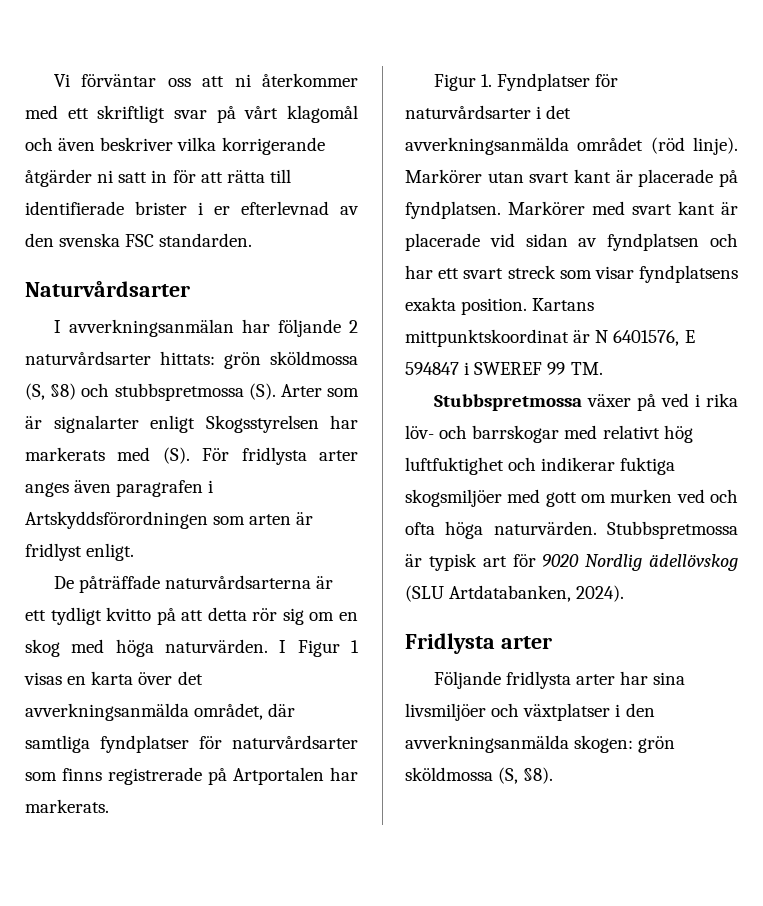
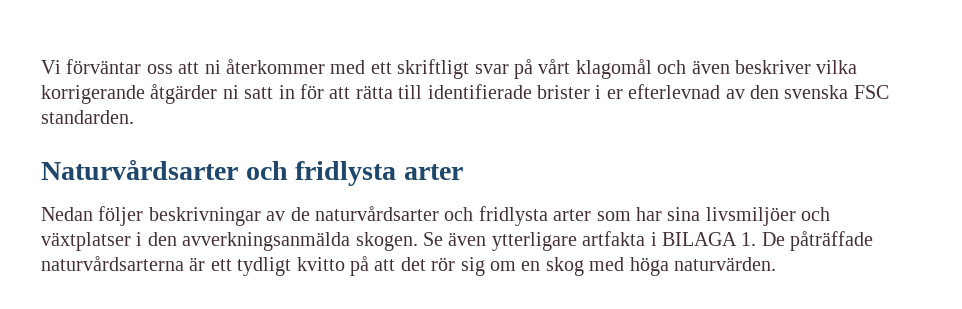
[53,319,358,337] [25,351,358,369] [25,383,359,401] [25,415,358,433] [25,447,358,465] [25,480,214,497] [25,511,314,529] [25,543,135,561] // I avverkningsanmälan har följande 2 naturvårdsarter hittats: grön sköldmossa (S, §8) och stubbspretmossa (S). Arter som är signalarter enligt Skogsstyrelsen har markerats med (S). För fridlysta arter anges även paragrafen i Artskyddsförordningen som arten är fridlyst enligt. // -> [245,161,463,186] [41,206,831,226] [41,231,757,251] och fridlysta arter // Nedan följer beskrivningar av de naturvårdsarter och fridlysta arter som har sina livsmiljöer och växtplatser i den avverkningsanmälda skogen. Se även ytterligare artfakta i BILAGA 1.
[207,607,247,621] detta -> [400,257,426,271] det
[279,640,359,657] [24,671,203,685] [25,703,296,721] [25,735,358,753] [25,767,358,785] [25,799,109,813] [433,73,619,91] [405,105,572,119] [405,137,738,155] [405,169,738,187] [405,201,738,219] [405,233,738,251] [405,265,738,283] [405,297,595,315] [405,329,695,347] [405,362,603,375] [433,393,738,411] [405,425,693,443] [405,457,676,475] [405,489,738,507] [405,521,738,539] [405,553,738,571] [405,585,625,602] [405,633,552,654] [433,671,686,689] [405,703,655,721] [405,735,676,753] [405,767,554,784] I Figur 1 visas en karta över det avverkningsanmälda området, där samtliga fyndplatser för naturvårdsarter som finns registrerade på Artportalen har markerats. // Figur 1. Fyndplatser för naturvårdsarter i det avverkningsanmälda området (röd linje). Markörer utan svart kant är placerade på fyndplatsen. Markörer med svart kant är placerade vid sidan av fyndplatsen och har ett svart streck som visar fyndplatsens exakta position. Kartans mittpunktskoordinat är N 6401576, E 594847 i SWEREF 99 TM. // Stubbspretmossa växer på ved i rika löv- och barrskogar med relativt hög luftfuktighet och indikerar fuktiga skogsmiljöer med gott om murken ved och ofta höga naturvärden. Stubbspretmossa är typisk art för 9020 Nordlig ädellövskog (SLU Artdatabanken, 2024). // Fridlysta arter // Följande fridlysta arter har sina livsmiljöer och växtplatser i den avverkningsanmälda skogen: grön sköldmossa (S, §8). -> (776, 264) none

